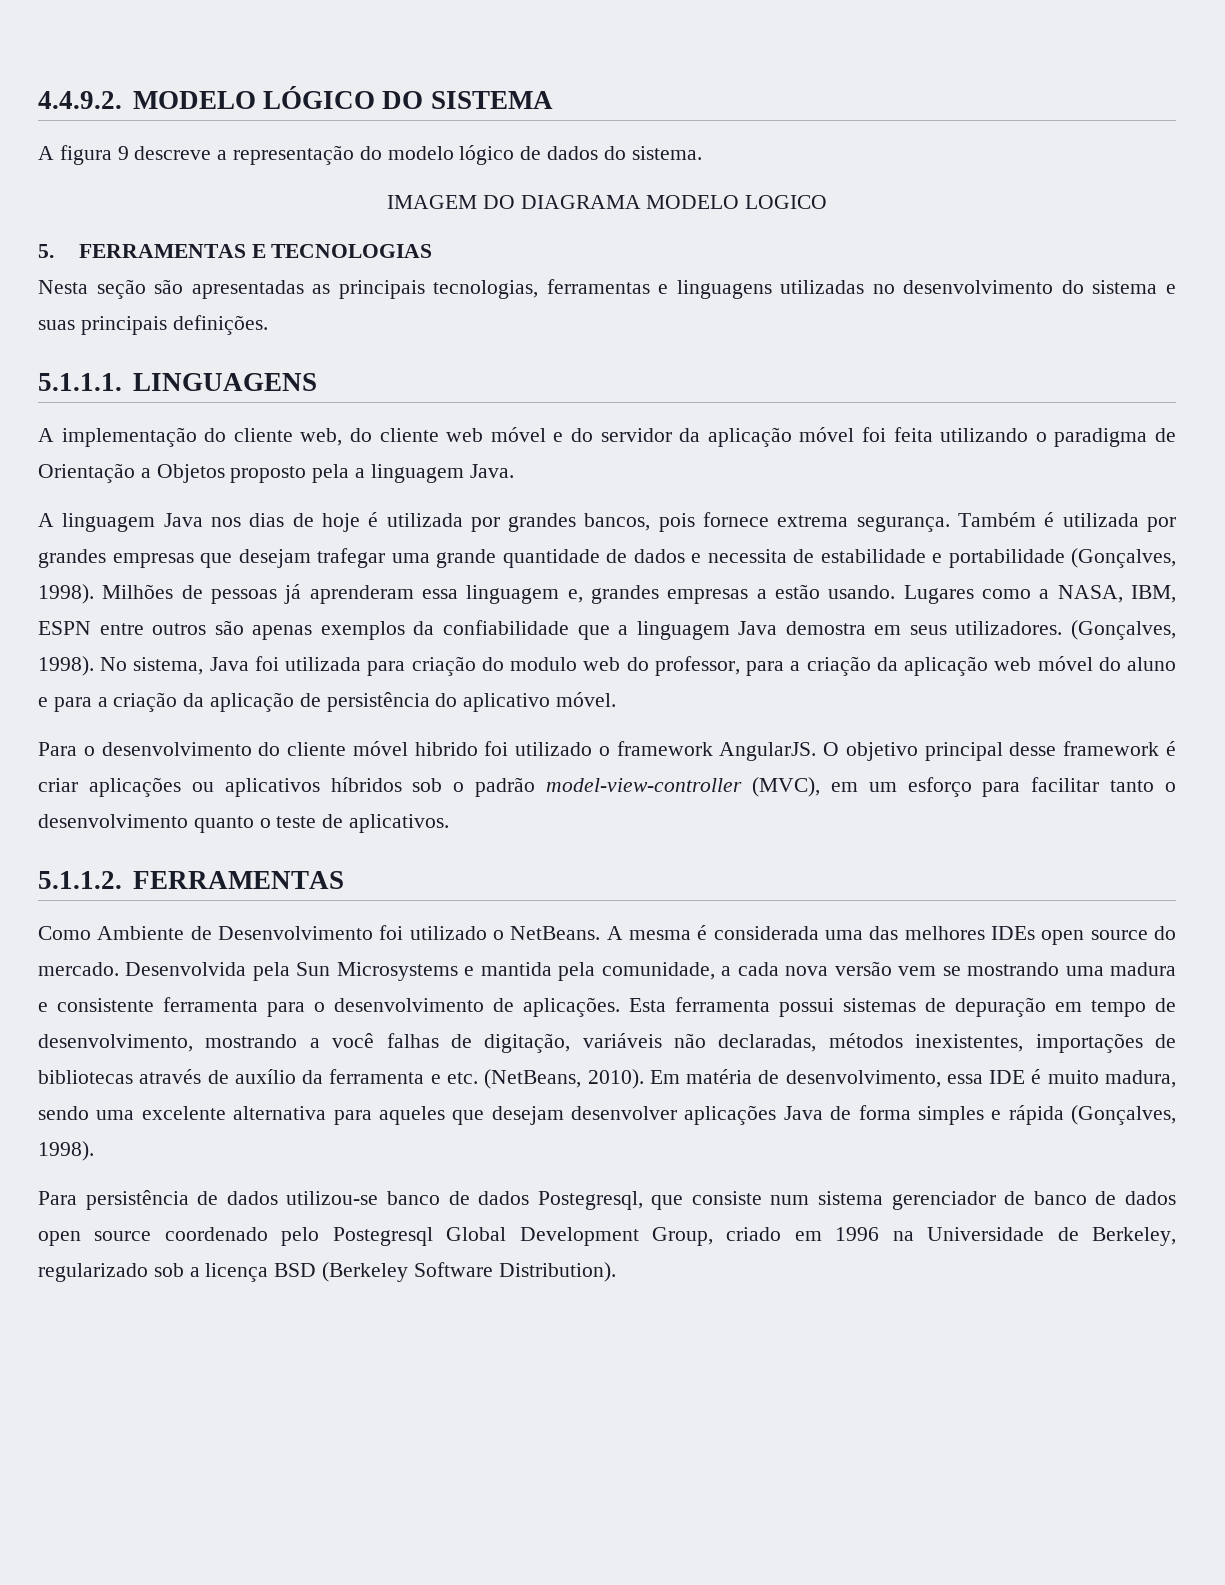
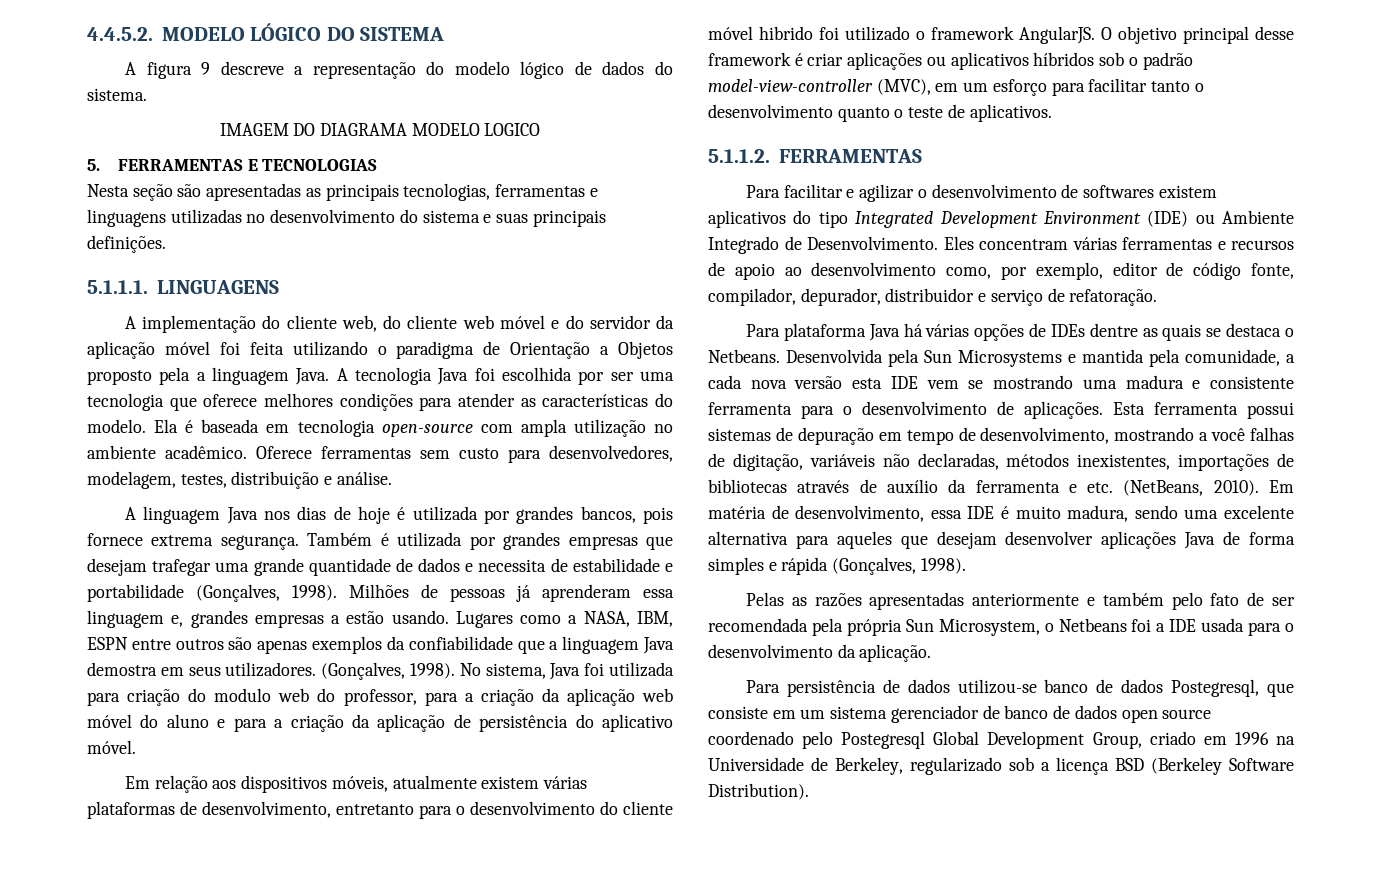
[38,91,122,109] 4.4.9.2. -> [87,27,153,41] 4.4.5.2.
(514, 471) none -> [336,367,674,385] [87,393,673,411] [87,419,674,437] [87,445,673,463] [87,471,392,489] A tecnologia Java foi escolhida por ser uma tecnologia que oferece melhores condições para atender as características do modelo. Ela é baseada em tecnologia open-source com ampla utilização no ambiente acadêmico. Oferece ferramentas sem custo para desenvolvedores, modelagem, testes, distribuição e análise.
[38,742,77,756] Para -> [124,775,588,793] [87,801,452,819] Em relação aos dispositivos móveis, atualmente existem várias plataformas de desenvolvimento, entretanto para
[38,925,1176,945] [38,962,119,976] Como Ambiente de Desenvolvimento foi utilizado o NetBeans. A mesma é considerada uma das melhores IDEs open source do mercado. -> [745,184,1217,202] [708,210,1294,228] [708,236,1294,254] [708,262,1294,280] [708,288,1158,306] [745,323,1294,341] [708,349,780,363] Para facilitar e agilizar o desenvolvimento de softwares existem aplicativos do tipo Integrated Development Environment (IDE) ou Ambiente Integrado de Desenvolvimento. Eles concentram várias ferramentas e recursos de apoio ao desenvolvimento como, por exemplo, editor de código fonte, compilador, depurador, distribuidor e serviço de refatoração. // Para plataforma Java há várias opções de IDEs dentre as quais se destaca o Netbeans.
(892, 968) none -> [852,376,918,389] esta IDE
(94, 1151) none -> [745,592,1295,610] [708,618,1294,636] [708,644,932,662] // Pelas as razões apresentadas anteriormente e também pelo fato de ser recomendada pela própria Sun Microsystem, o Netbeans foi a IDE usada para o desenvolvimento da aplicação.
[770,1195,810,1205] num -> [772,709,826,719] em um

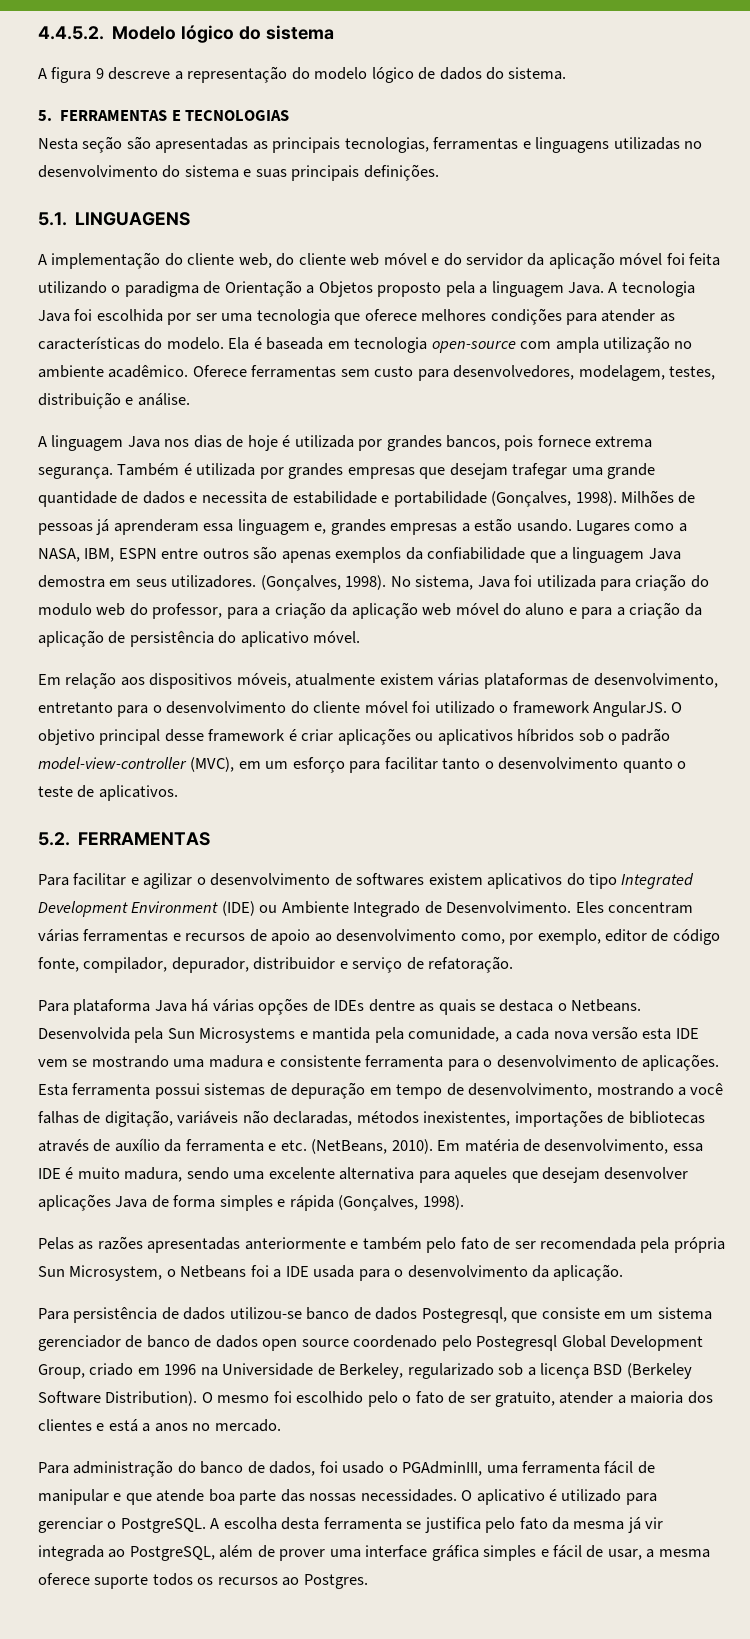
[161,23,445,41] MODELO LÓGICO DO SISTEMA -> [112,25,334,43] Modelo lógico do sistema
[219,123,541,136] // IMAGEM DO DIAGRAMA MODELO LOGICO -> (567, 73) none
[87,280,148,294] 5.1.1.1. -> [38,212,67,226] 5.1.
[759,26,813,40] hibrido -> (408, 707) none
[708,149,770,163] 5.1.1.2. -> [38,832,70,846] 5.2.
(809, 791) none -> [201,1391,713,1407] [38,1419,281,1432] [38,1460,655,1477] [38,1489,657,1505] [38,1517,664,1533] [38,1545,710,1561] [38,1573,368,1589] O mesmo foi escolhido pelo o fato de ser gratuito, atender a maioria dos clientes e está a anos no mercado. // Para administração do banco de dados, foi usado o PGAdminIII, uma ferramenta fácil de manipular e que atende boa parte das nossas necessidades. O aplicativo é utilizado para gerenciar o PostgreSQL. A escolha desta ferramenta se justifica pelo fato da mesma já vir integrada ao PostgreSQL, além de prover uma interface gráfica simples e fácil de usar, a mesma oferece suporte todos os recursos ao Postgres.

